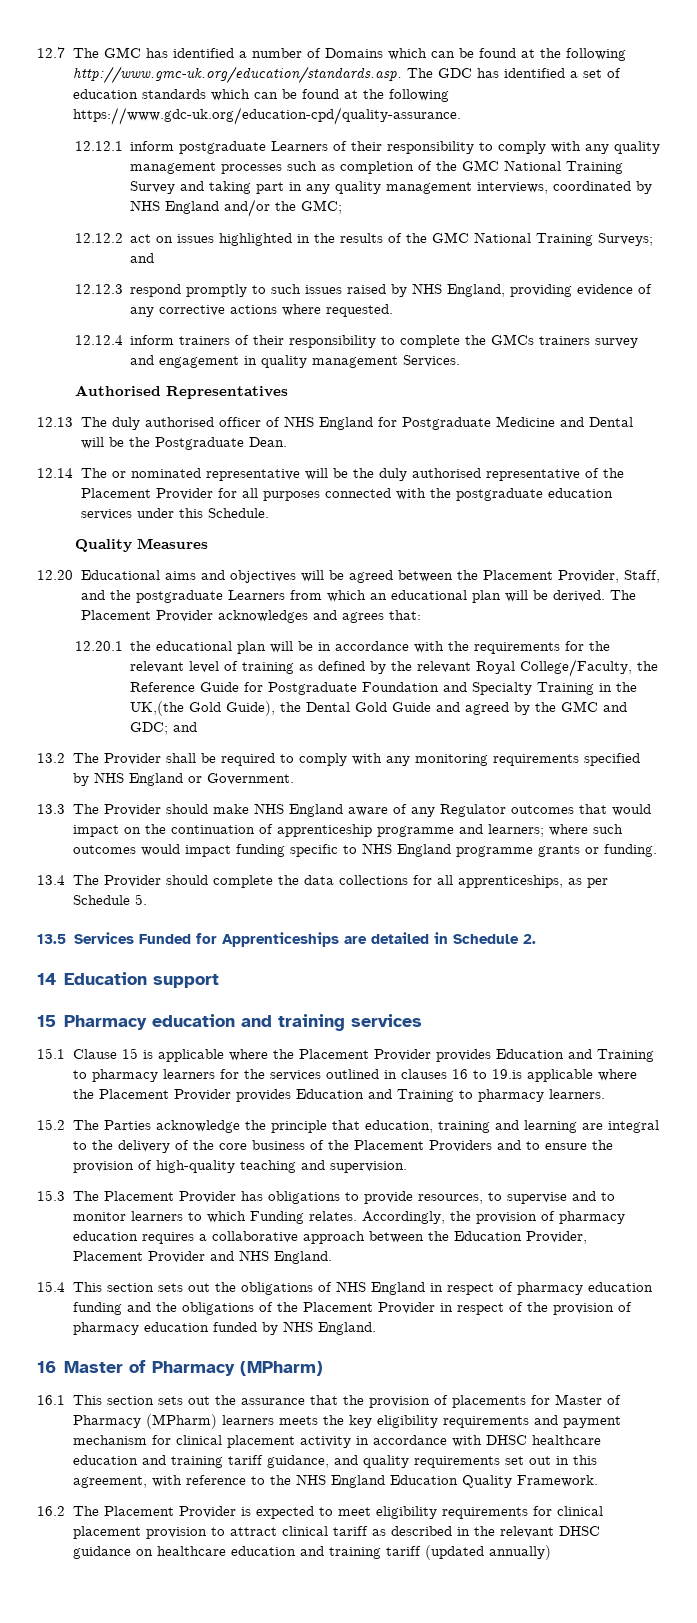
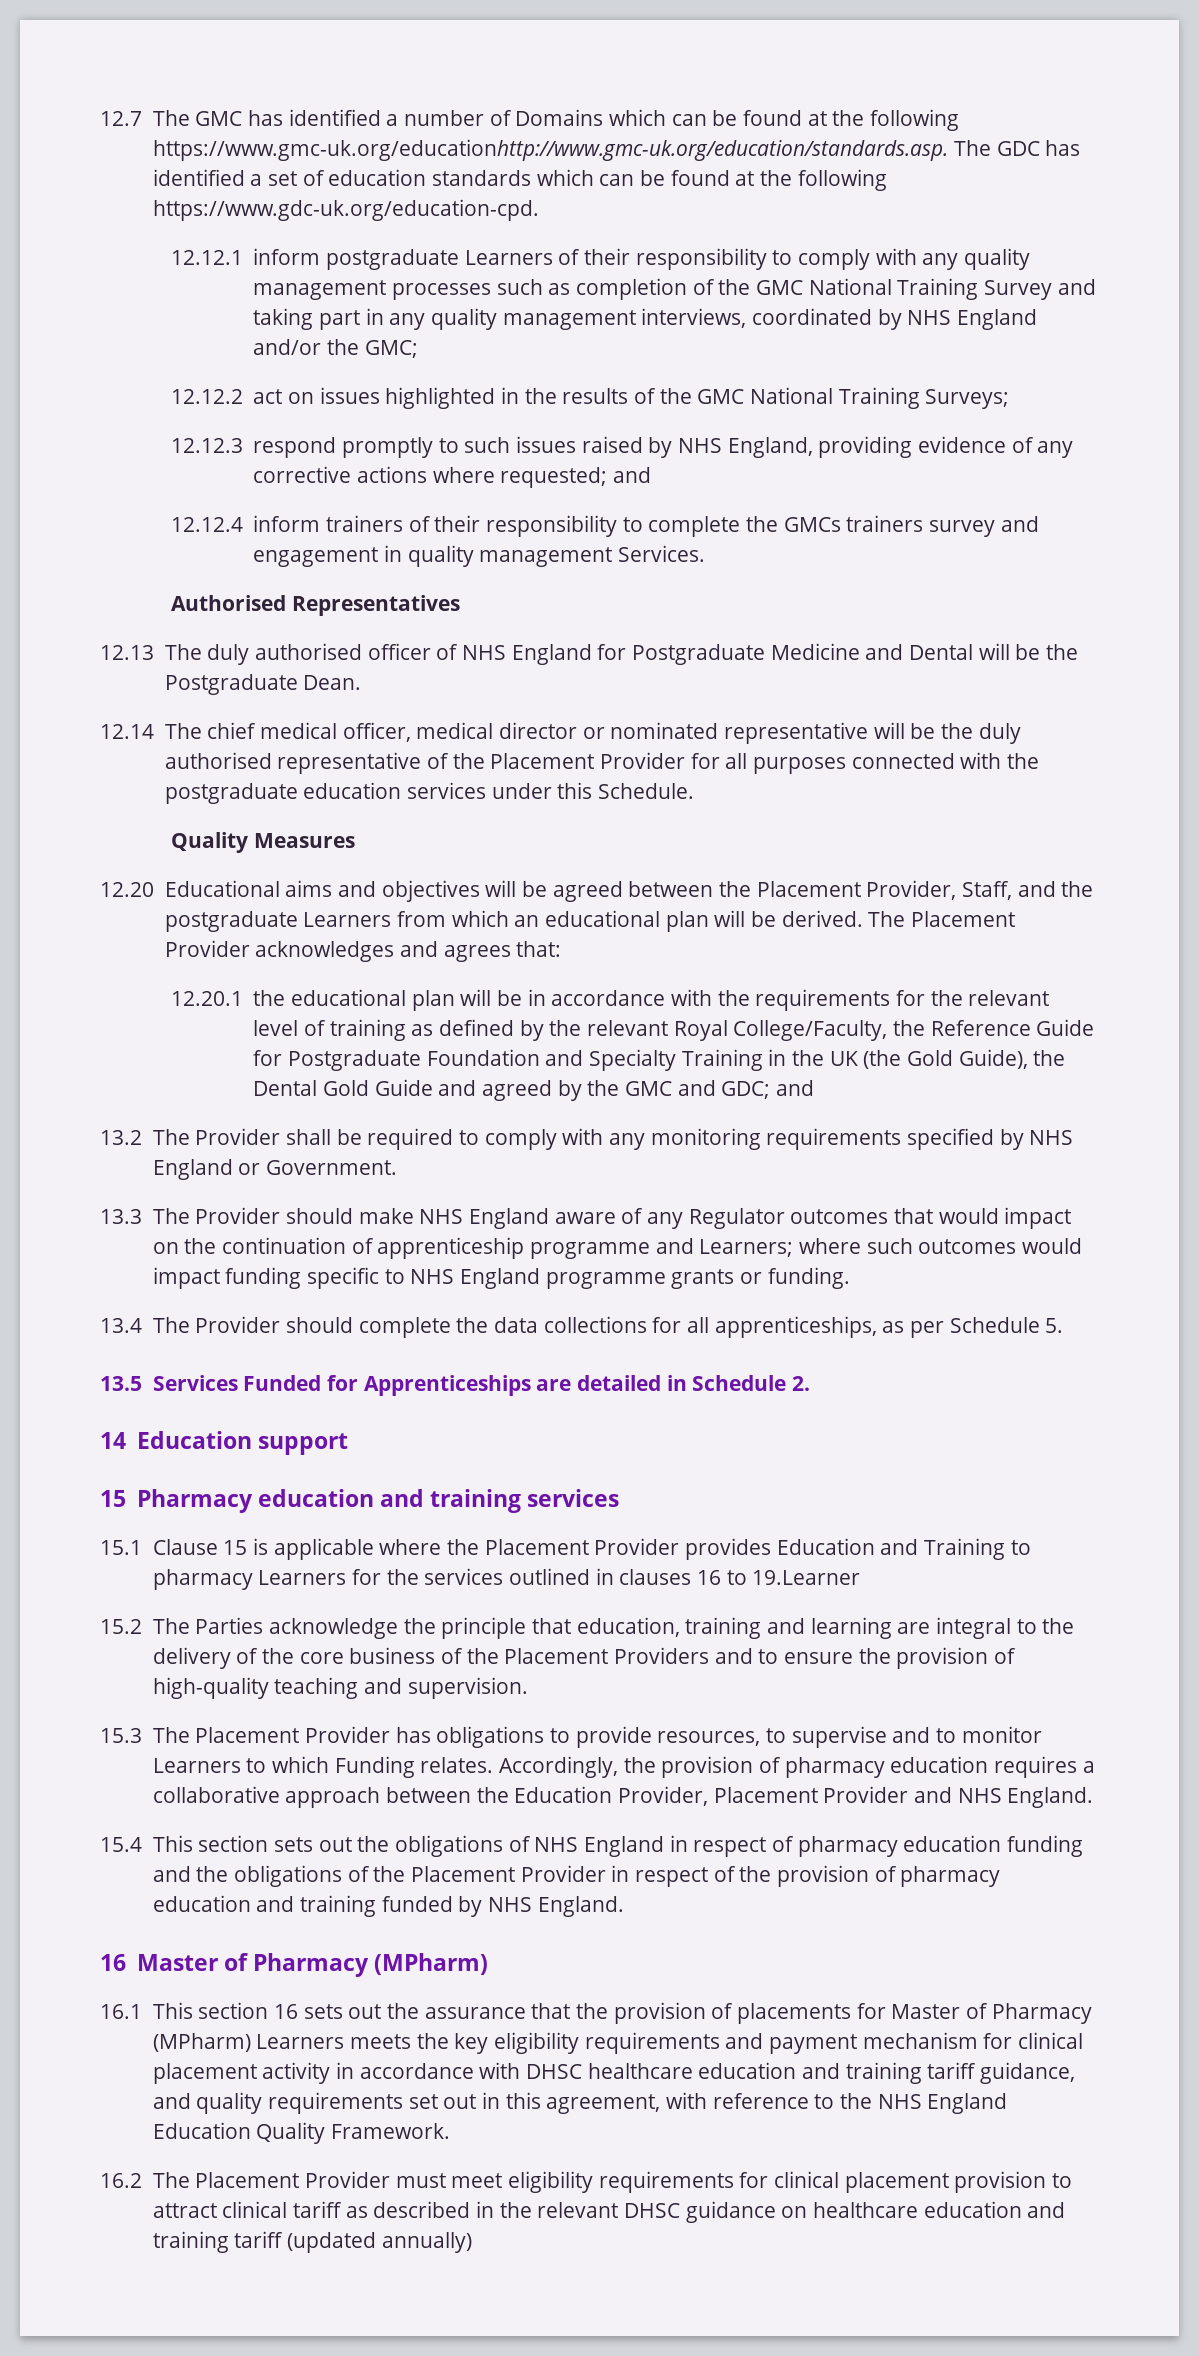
[72,66,402,84] http://www.gmc-uk.org/education/standards.asp. -> [152,139,949,161] https://www.gmc-uk.org/educationhttp://www.gmc-uk.org/education/standards.asp.
[72,107,461,125] https://www.gdc-uk.org/education-cpd/quality-assurance. -> [152,199,540,221] https://www.gdc-uk.org/education-cpd.
[129,253,154,263] and -> (1010, 399) none
[325,304,393,317] requested. -> [500,467,652,488] requested; and
(107, 473) none -> [207,722,577,742] chief medical officer, medical director
[129,701,184,716] UK,(the -> [829,1050,902,1069] UK (the
[487,824,544,837] learners; -> [699,1239,794,1257] Learners;
[162,1069,215,1079] learners -> [258,1570,347,1585] Learners
[491,1069,637,1082] [72,1089,605,1102] 19.is applicable where the Placement Provider provides Education and Training to pharmacy learners. -> [752,1570,861,1585] 19.Learner
[130,1211,183,1221] learners -> [152,1758,241,1773] Learners
(209, 1327) none -> [256,1895,376,1917] and training
(154, 1400) none -> [273,2004,298,2019] 16
[221,1415,274,1425] learners -> [256,2034,345,2049] Learners
[240,1506,333,1519] is expected to -> [395,2173,446,2188] must

